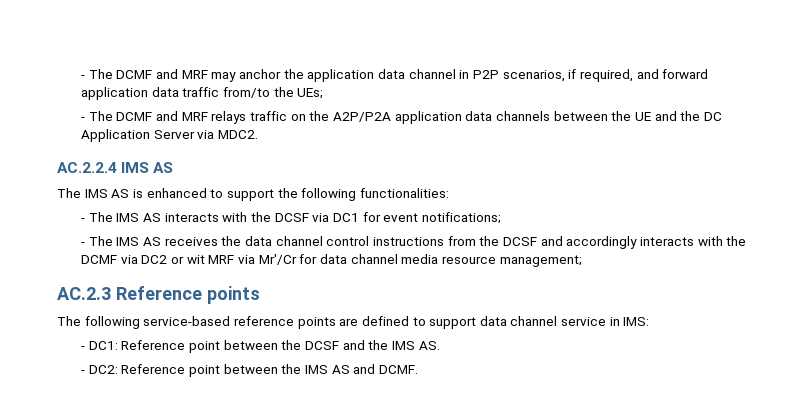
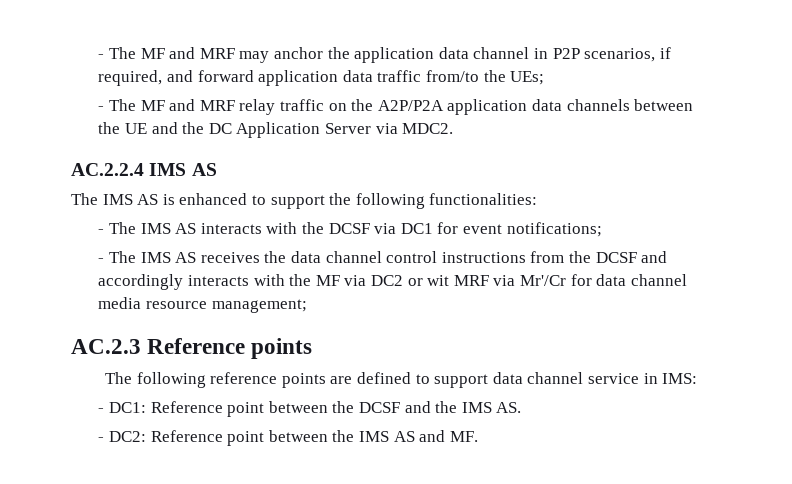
[81,69,153,79] - The DCMF -> [98,47,165,59] - The MF
[116,111,247,124] DCMF and MRF relays -> [140,99,276,115] MF and MRF relay
[81,255,118,264] DCMF -> [315,275,340,286] MF
[143,316,231,326] service-based -> (206, 380) none
[378,365,418,374] DCMF. -> [449,431,478,442] MF.

